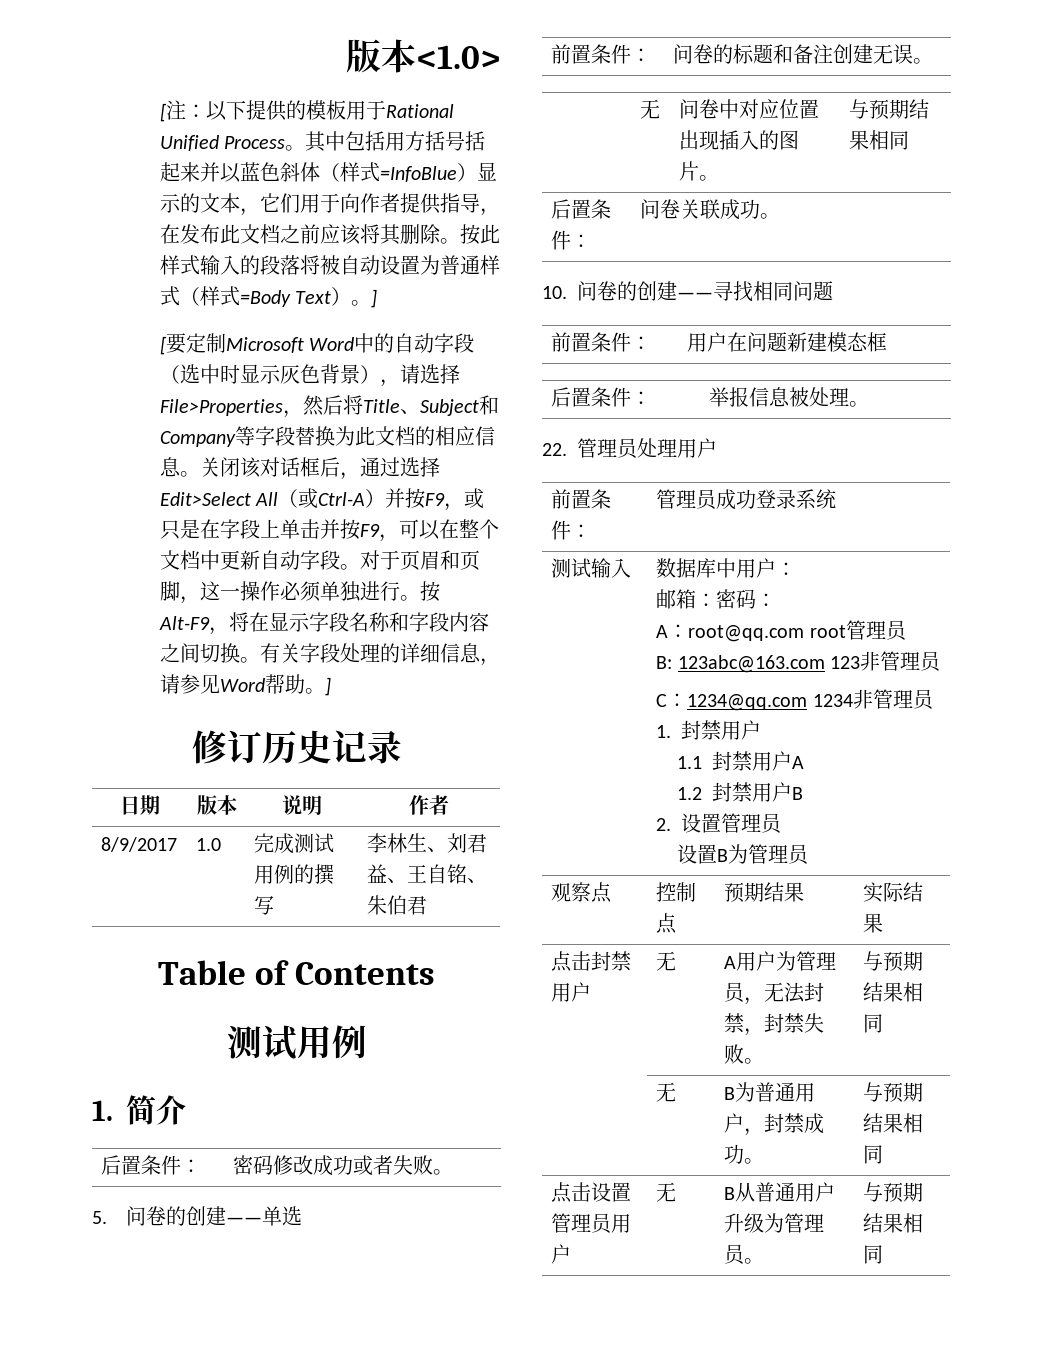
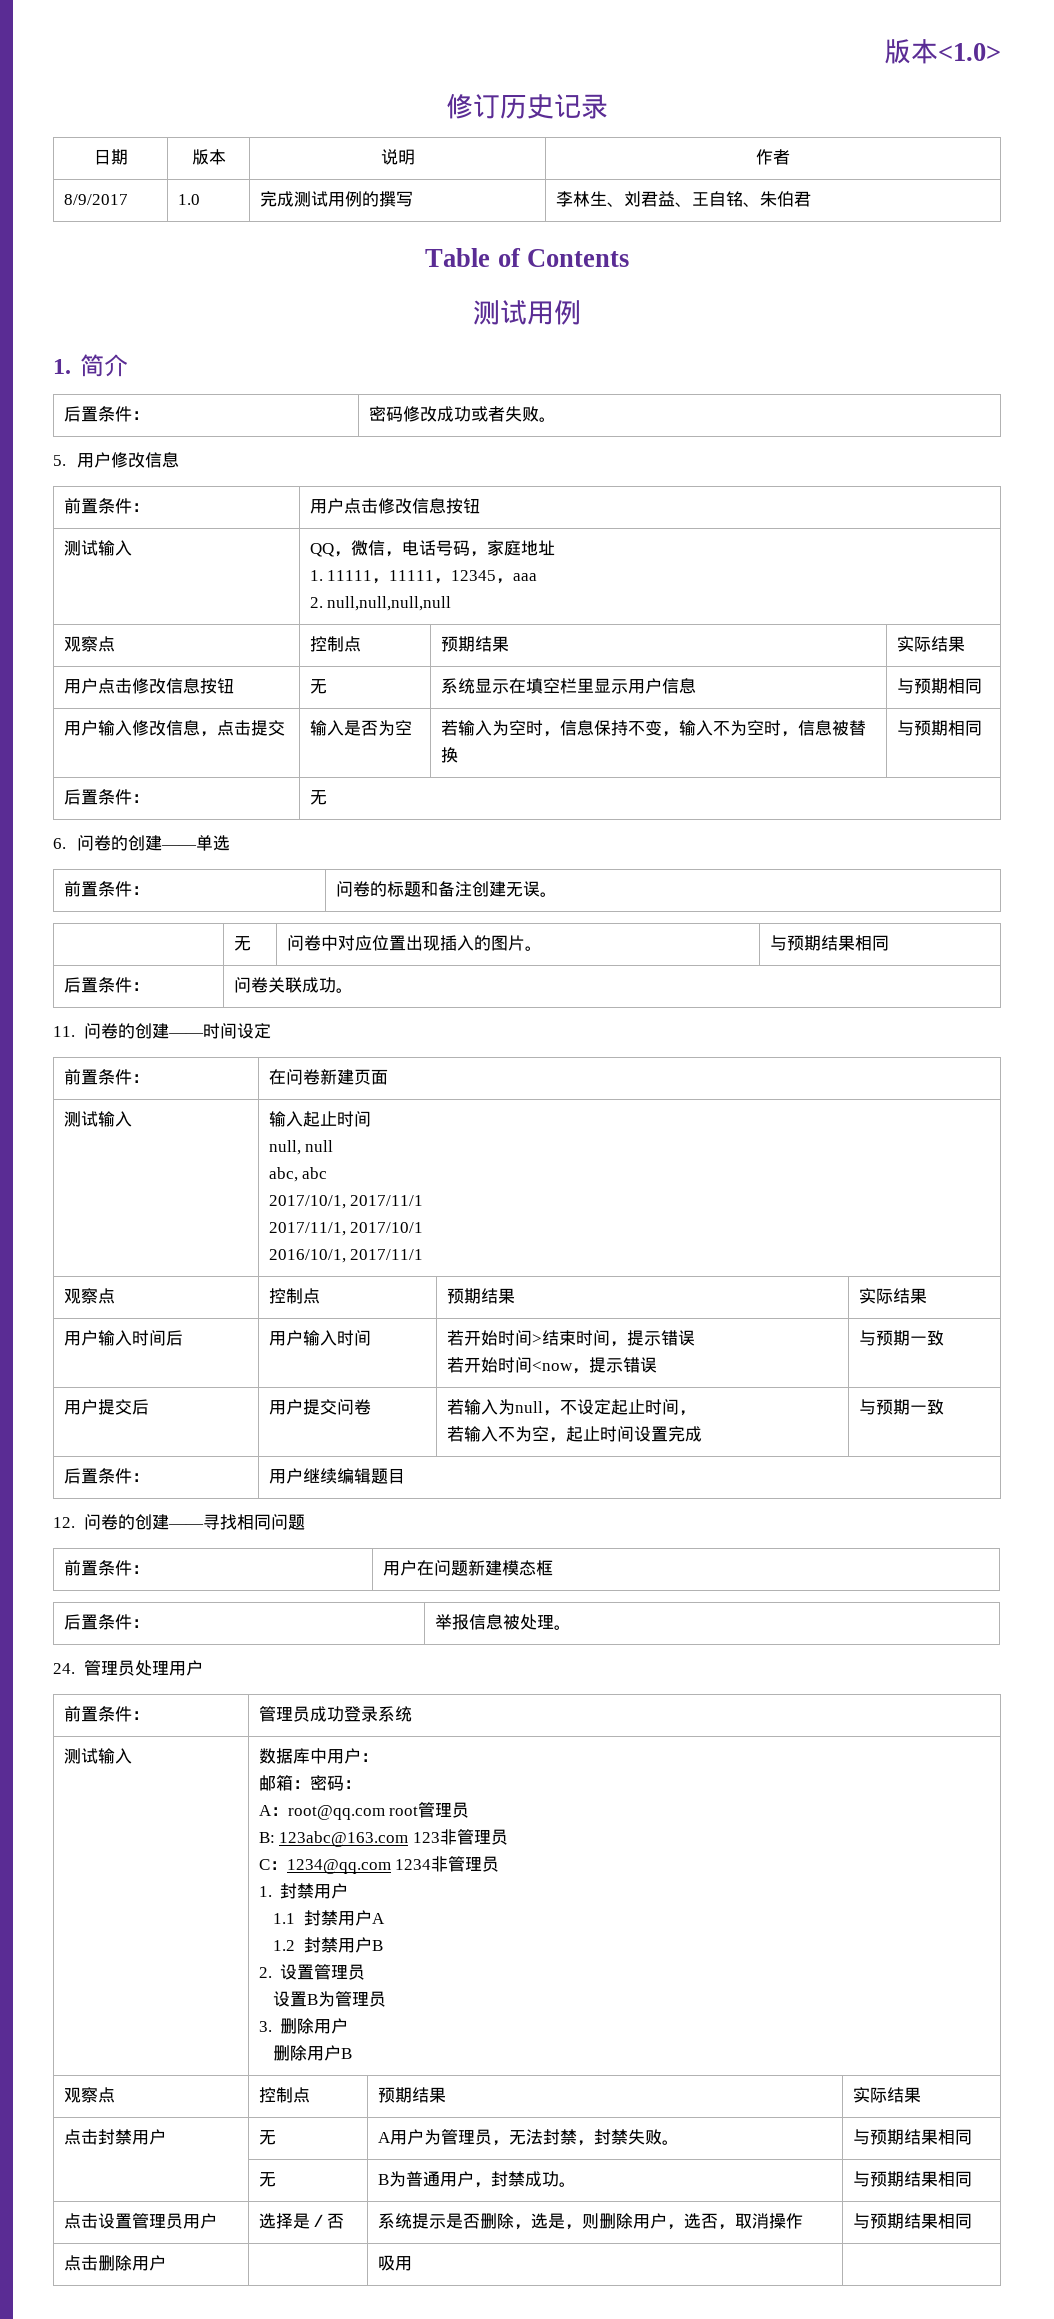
[159,100,454,122] [159,131,486,152] [159,162,497,183] [159,193,500,216] [159,224,500,245] [159,255,500,275] [159,286,378,308] [159,333,475,355] [159,364,460,387] [159,395,499,418] [159,426,495,447] [159,457,440,480] [159,488,485,511] [159,519,499,542] [159,550,480,570] [159,581,440,604] [158,612,489,635] [159,643,500,666] [159,674,331,696] // [注：以下提供的模板用于Rational Unified Process。其中包括用方括号括起来并以蓝色斜体（样式=InfoBlue）显示的文本，它们用于向作者提供指导，在发布此文档之前应该将其删除。按此样式输入的段落将被自动设置为普通样式（样式=Body Text）。] // [要定制Microsoft Word中的自动字段（选中时显示灰色背景），请选择File>Properties，然后将Title、Subject和Company等字段替换为此文档的相应信息。关闭该对话框后，通过选择Edit>Select All（或Ctrl-A）并按F9，或只是在字段上单击并按F9，可以在整个文档中更新自动字段。对于页眉和页脚，这一操作必须单独进行。按Alt-F9，将在显示字段名称和字段内容之间切换。有关字段处理的详细信息，请参见Word帮助。] -> (1001, 52) none
(107, 1217) none -> [77,452,180,468] [63,498,149,514] [309,498,480,514] [63,540,132,556] [309,540,555,557] [309,570,538,584] [309,596,452,611] [63,636,115,652] [309,636,361,652] [440,636,509,652] [896,636,965,652] [63,678,234,694] [309,679,327,694] [440,678,696,694] [896,678,982,694] [63,720,285,737] [309,720,412,736] [440,720,866,737] [440,747,458,763] [896,720,982,736] [63,789,149,805] [309,790,327,805] [53,838,66,849] 用户修改信息 // 前置条件： | 用户点击修改信息按钮 // 测试输入 | QQ，微信，电话号码，家庭地址 // 1. 11111，11111，12345，aaa // 2. null,null,null,null // 观察点 | 控制点 | 预期结果 | 实际结果 // 用户点击修改信息按钮 | 无 | 系统显示在填空栏里显示用户信息 | 与预期相同 // 用户输入修改信息，点击提交 | 输入是否为空 | 若输入为空时，信息保持不变，输入不为空时，信息被替换 | 与预期相同 // 后置条件： | 无 // 6.
[542,286,567,299] 10. -> [53,1023,271,1039] [63,1069,149,1085] [268,1069,388,1085] [63,1111,132,1127] [268,1111,371,1127] [268,1140,334,1155] [268,1167,328,1182] [268,1195,424,1209] [268,1222,424,1236] [268,1249,424,1263] [63,1288,115,1304] [268,1288,320,1304] [446,1288,515,1304] [858,1288,927,1304] [63,1330,183,1346] [268,1330,371,1346] [446,1330,695,1347] [446,1357,657,1374] [858,1330,944,1346] [63,1399,149,1415] [268,1399,371,1415] [446,1399,696,1416] [446,1426,702,1443] [858,1399,944,1415] [63,1468,149,1484] [268,1468,405,1484] [53,1517,75,1528] 11.问卷的创建——时间设定 // 前置条件： | 在问卷新建页面 // 测试输入 | 输入起止时间 // null, null // abc, abc // 2017/10/1, 2017/11/1 // 2017/11/1, 2017/10/1 // 2016/10/1, 2017/11/1 // 观察点 | 控制点 | 预期结果 | 实际结果 // 用户输入时间后 | 用户输入时间 | 若开始时间>结束时间，提示错误 // 若开始时间<now，提示错误 | 与预期一致 // 用户提交后 | 用户提交问卷 | 若输入为null，不设定起止时间， // 若输入不为空，起止时间设置完成 | 与预期一致 // 后置条件： | 用户继续编辑题目 // 12.
[542,443,567,456] 22. -> [53,1663,75,1674] 24.
(810, 854) none -> [258,2018,349,2034] [273,2045,353,2061] // 3.删除用户 // 删除用户B
[656,1182,677,1202] [724,1182,836,1202] [724,1213,825,1233] [724,1244,765,1265] [863,1182,924,1203] [863,1213,924,1233] [863,1245,884,1264] 无 | B从普通用户升级为管理员。 | 与预期结果相同 -> [258,2213,344,2229] [377,2213,803,2230] [852,2213,972,2229] [63,2255,166,2271] [377,2255,412,2271] 选择是／否 | 系统提示是否删除，选是，则删除用户，选否，取消操作 | 与预期结果相同 // 点击删除用户 | | 吸用 |

